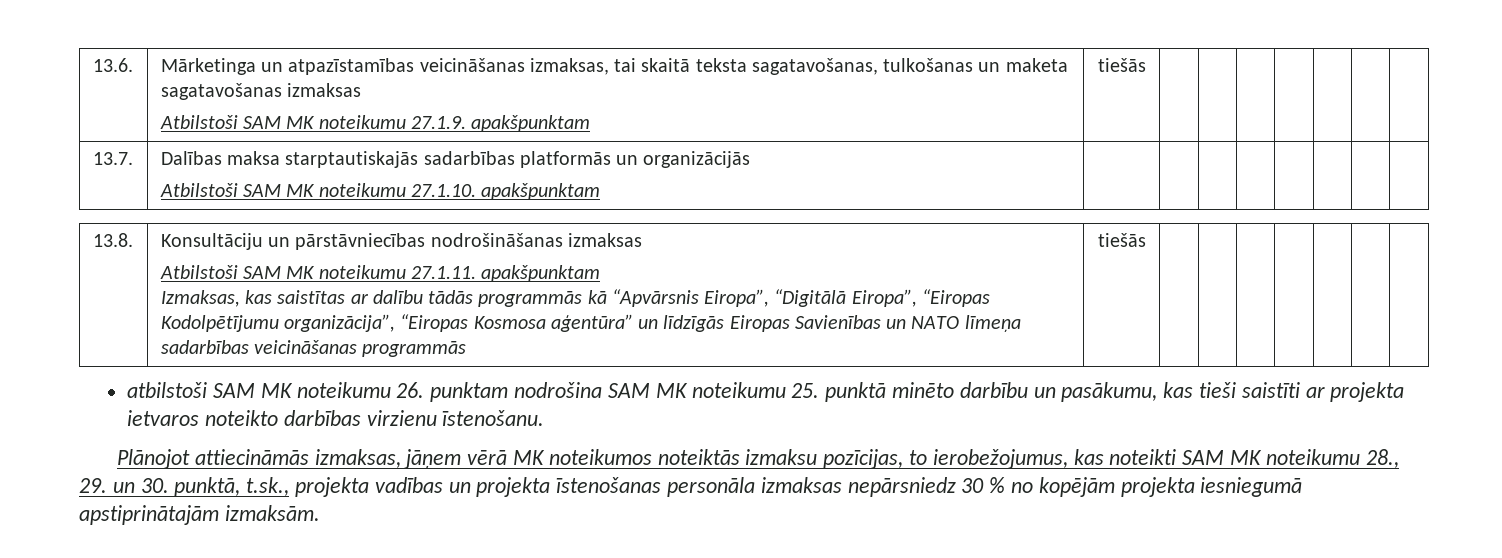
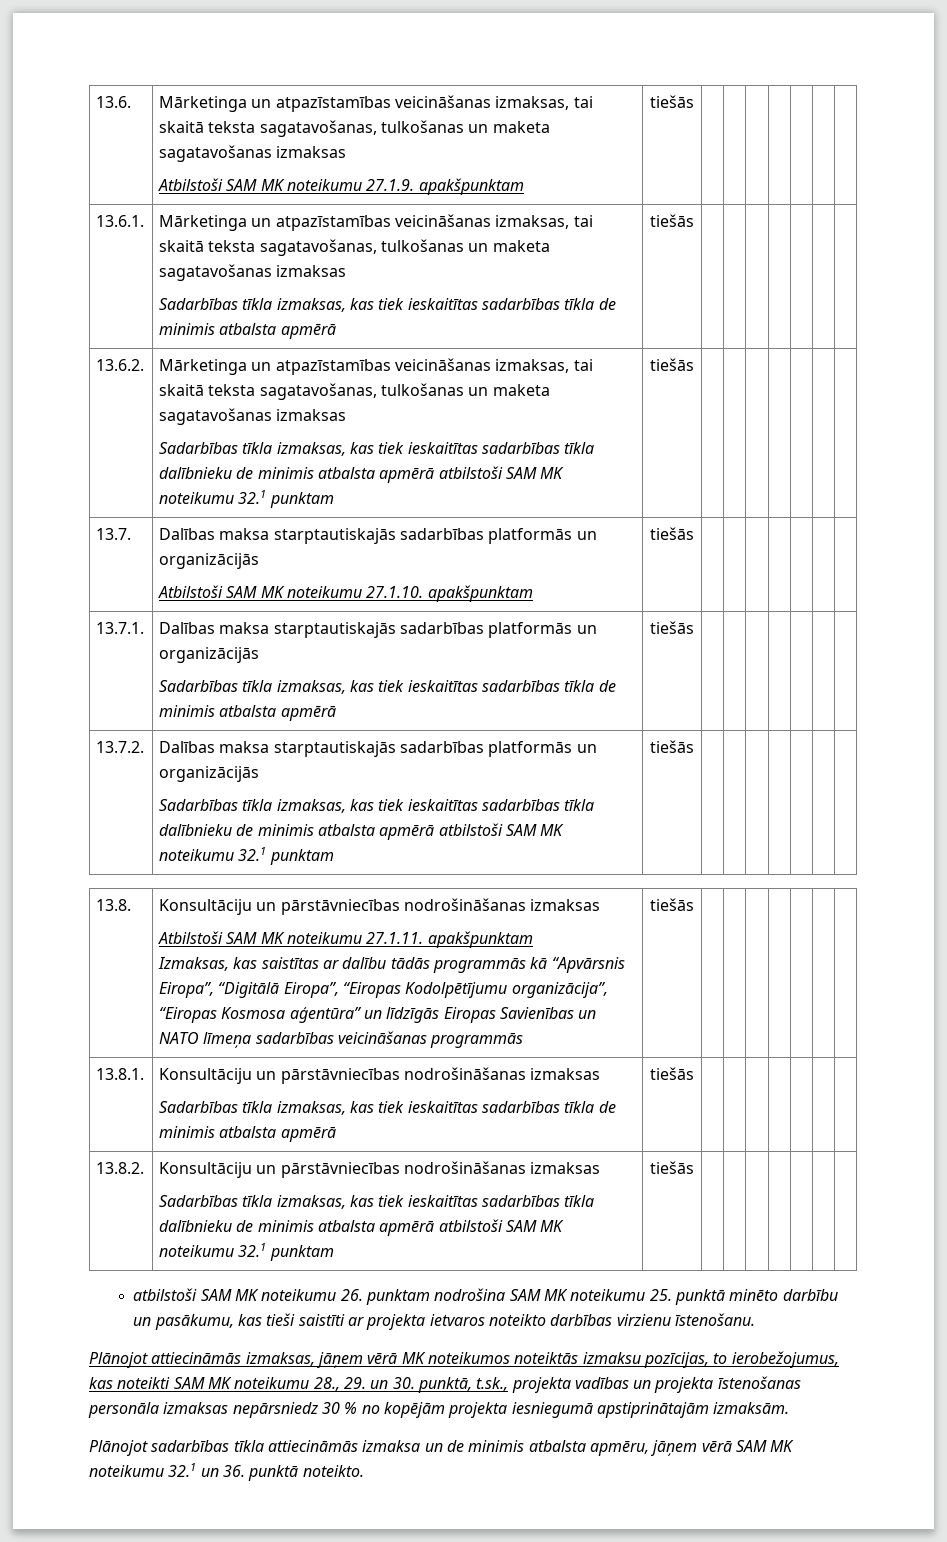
(1146, 65) none -> [96,215,145,227] [159,214,593,231] [159,239,550,256] [159,264,347,281] [159,298,616,312] [159,323,336,339] [650,214,694,227] [96,359,145,371] [159,358,593,375] [159,383,550,400] [159,408,347,425] [159,442,595,456] [159,466,565,483] [159,490,334,508] [650,358,694,371] // 13.6.1. | Mārketinga un atpazīstamības veicināšanas izmaksas, tai skaitā teksta sagatavošanas, tulkošanas un maketa sagatavošanas izmaksas // Sadarbības tīkla izmaksas, kas tiek ieskaitītas sadarbības tīkla de minimis atbalsta apmērā | tiešās | | | | | | | // 13.6.2. | Mārketinga un atpazīstamības veicināšanas izmaksas, tai skaitā teksta sagatavošanas, tulkošanas un maketa sagatavošanas izmaksas // Sadarbības tīkla izmaksas, kas tiek ieskaitītas sadarbības tīkla dalībnieku de minimis atbalsta apmērā atbilstoši SAM MK noteikumu 32.1 punktam | tiešās | | | | | | |
(601, 191) none -> [650,527,694,540] [96,622,145,634] [159,622,597,638] [159,647,260,663] [159,680,616,694] [159,705,336,721] [650,621,694,634] [96,741,145,753] [159,741,597,757] [159,766,260,782] [159,799,595,813] [159,823,565,840] [159,847,334,865] [650,740,694,753] tiešās | | | | | | | // 13.7.1. | Dalības maksa starptautiskajās sadarbības platformās un organizācijās // Sadarbības tīkla izmaksas, kas tiek ieskaitītas sadarbības tīkla de minimis atbalsta apmērā | tiešās | | | | | | | // 13.7.2. | Dalības maksa starptautiskajās sadarbības platformās un organizācijās // Sadarbības tīkla izmaksas, kas tiek ieskaitītas sadarbības tīkla dalībnieku de minimis atbalsta apmērā atbilstoši SAM MK noteikumu 32.1 punktam | tiešās
(1146, 240) none -> [96,1068,145,1080] [159,1067,601,1084] [159,1101,616,1115] [159,1126,336,1142] [650,1067,694,1080] [96,1162,145,1174] [159,1161,601,1178] [159,1195,595,1209] [159,1219,565,1236] [159,1243,334,1261] [650,1161,694,1174] // 13.8.1. | Konsultāciju un pārstāvniecības nodrošināšanas izmaksas // Sadarbības tīkla izmaksas, kas tiek ieskaitītas sadarbības tīkla de minimis atbalsta apmērā | tiešās | | | | | | | // 13.8.2. | Konsultāciju un pārstāvniecības nodrošināšanas izmaksas // Sadarbības tīkla izmaksas, kas tiek ieskaitītas sadarbības tīkla dalībnieku de minimis atbalsta apmērā atbilstoši SAM MK noteikumu 32.1 punktam | tiešās | | | | | | |
(320, 513) none -> [89,1440,795,1456] [89,1463,364,1481] // Plānojot sadarbības tīkla attiecināmās izmaksa un de minimis atbalsta apmēru, jāņem vērā SAM MK noteikumu 32.1 un 36. punktā noteikto.

